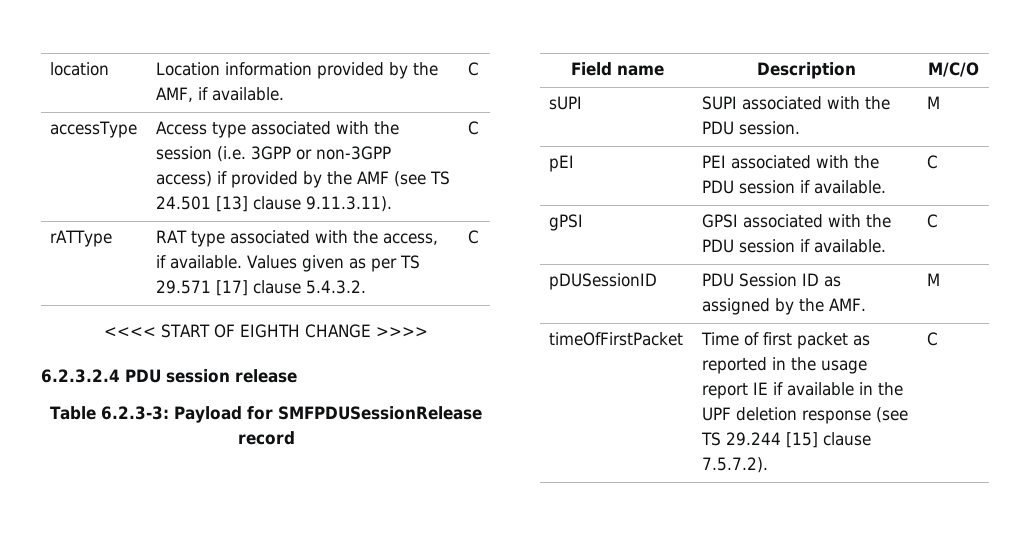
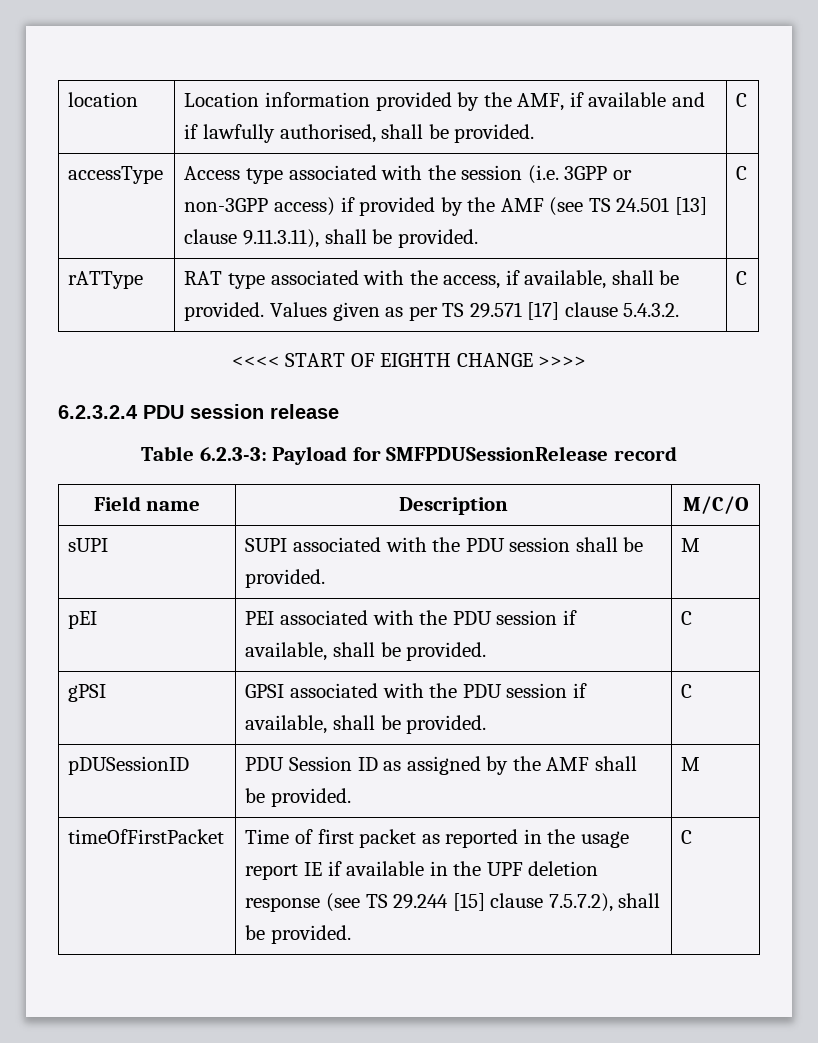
[212,87,285,101] available. -> [588,92,705,107] [184,124,535,143] available and if lawfully authorised, shall be provided.
[306,196,393,212] 9.11.3.11). -> [242,229,478,248] 9.11.3.11), shall be provided.
[170,255,243,269] available. -> [524,270,680,289] [184,302,265,321] available, shall be provided.
[739,121,801,135] session. -> [509,537,644,552] [245,569,326,588] session shall be provided.
[814,180,887,194] available. -> [245,642,487,661] available, shall be provided.
[814,239,887,253] available. -> [245,715,487,734] available, shall be provided.
[829,298,867,311] AMF. -> [546,756,637,771] [245,788,351,807] AMF shall be provided.
[702,457,769,473] 7.5.7.2). -> [548,893,661,912] [245,925,351,944] 7.5.7.2), shall be provided.

